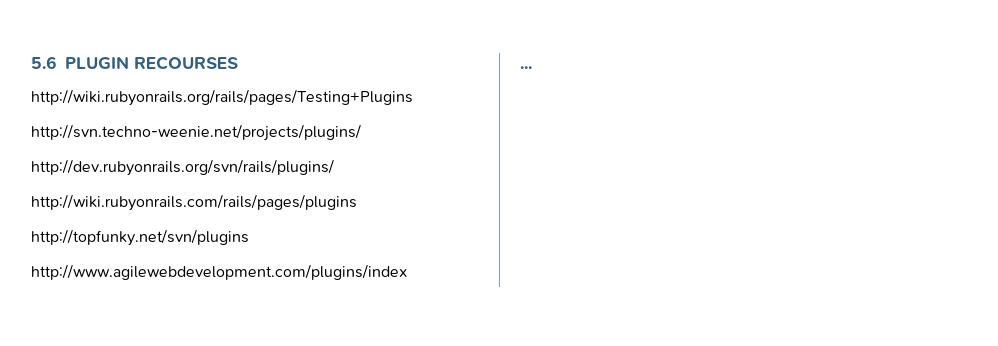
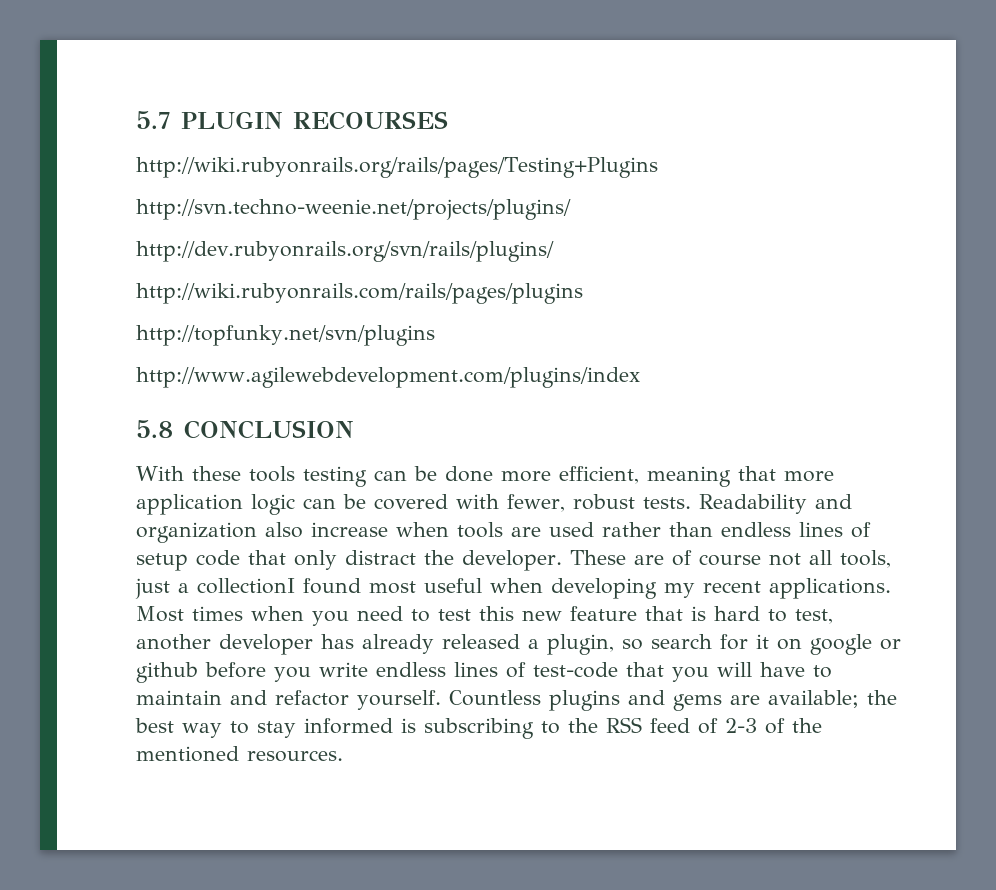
[31,56,57,69] 5.6 -> [136,111,170,129] 5.7
[520,66,532,69] ... -> [136,420,354,439] [136,466,834,487] [136,494,852,515] [136,522,871,543] [136,550,891,571] [135,578,891,599] [136,606,833,626] [136,634,901,655] [136,662,832,683] [136,690,897,711] [135,717,822,739] [136,746,343,762] 5.8 CONCLUSION // With these tools testing can be done more efficient, meaning that more application logic can be covered with fewer, robust tests. Readability and organization also increase when tools are used rather than endless lines of setup code that only distract the developer. These are of course not all tools, just a collectionI found most useful when developing my recent applications. Most times when you need to test this new feature that is hard to test, another developer has already released a plugin, so search for it on google or github before you write endless lines of test-code that you will have to maintain and refactor yourself. Countless plugins and gems are available; the best way to stay informed is subscribing to the RSS feed of 2-3 of the mentioned resources.

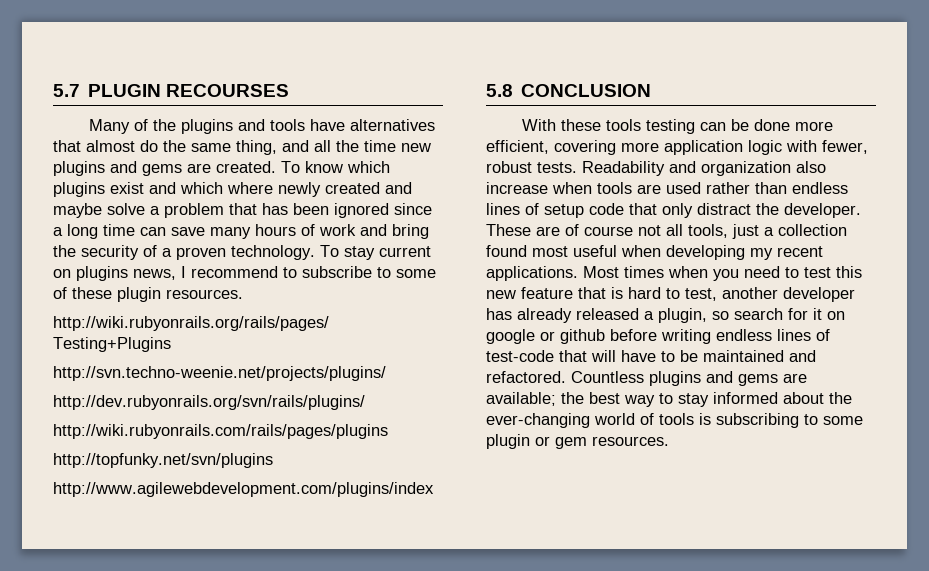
(448, 120) none -> [89,119,436,134] [53,140,431,155] [53,161,390,176] [53,182,412,197] [53,203,432,218] [53,224,429,239] [53,245,431,260] [53,266,436,281] [53,287,243,302] // Many of the plugins and tools have alternatives that almost do the same thing, and all the time new plugins and gems are created. To know which plugins exist and which where newly created and maybe solve a problem that has been ignored since a long time can save many hours of work and bring the security of a proven technology. To stay current on plugins news, I recommend to subscribe to some of these plugin resources.
[647,466,776,487] meaning that -> [554,140,616,155] covering
[303,494,448,510] can be covered -> (782, 147) none
[197,578,295,594] collectionI -> [778,224,847,236] collection
[274,662,368,682] you write -> [661,329,711,344] writing
[672,667,709,682] you -> (587, 356) none
[136,690,441,710] maintain and refactor yourself. -> [680,350,816,362] [486,371,566,383] be maintained and refactored.
[401,717,822,739] [136,746,239,762] is subscribing to the RSS feed of 2-3 of the mentioned -> [783,392,852,404] [486,413,863,428] [486,434,587,449] about the ever-changing world of tools is subscribing to some plugin or gem

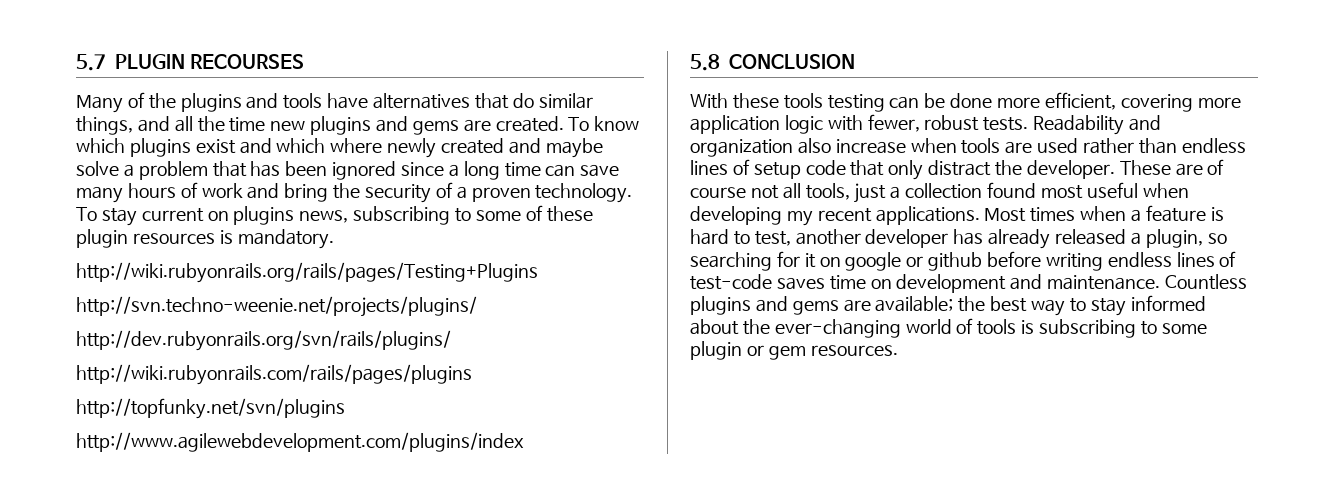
[86,140,277,155] almost do the same thing, -> [512,93,593,109] [76,116,133,135] do similar things,
[181,266,372,278] I recommend to subscribe -> [353,206,451,225] subscribing
[166,289,243,299] resources. -> [132,229,334,249] resources is mandatory.
[713,266,862,281] [486,287,606,299] you need to test this new feature that -> [1131,205,1206,222] a feature
[734,308,783,320] search -> [690,252,772,271] searching
[559,350,816,362] [486,371,566,383] that will have to be maintained and refactored. -> [776,274,1161,293] saves time on development and maintenance.

